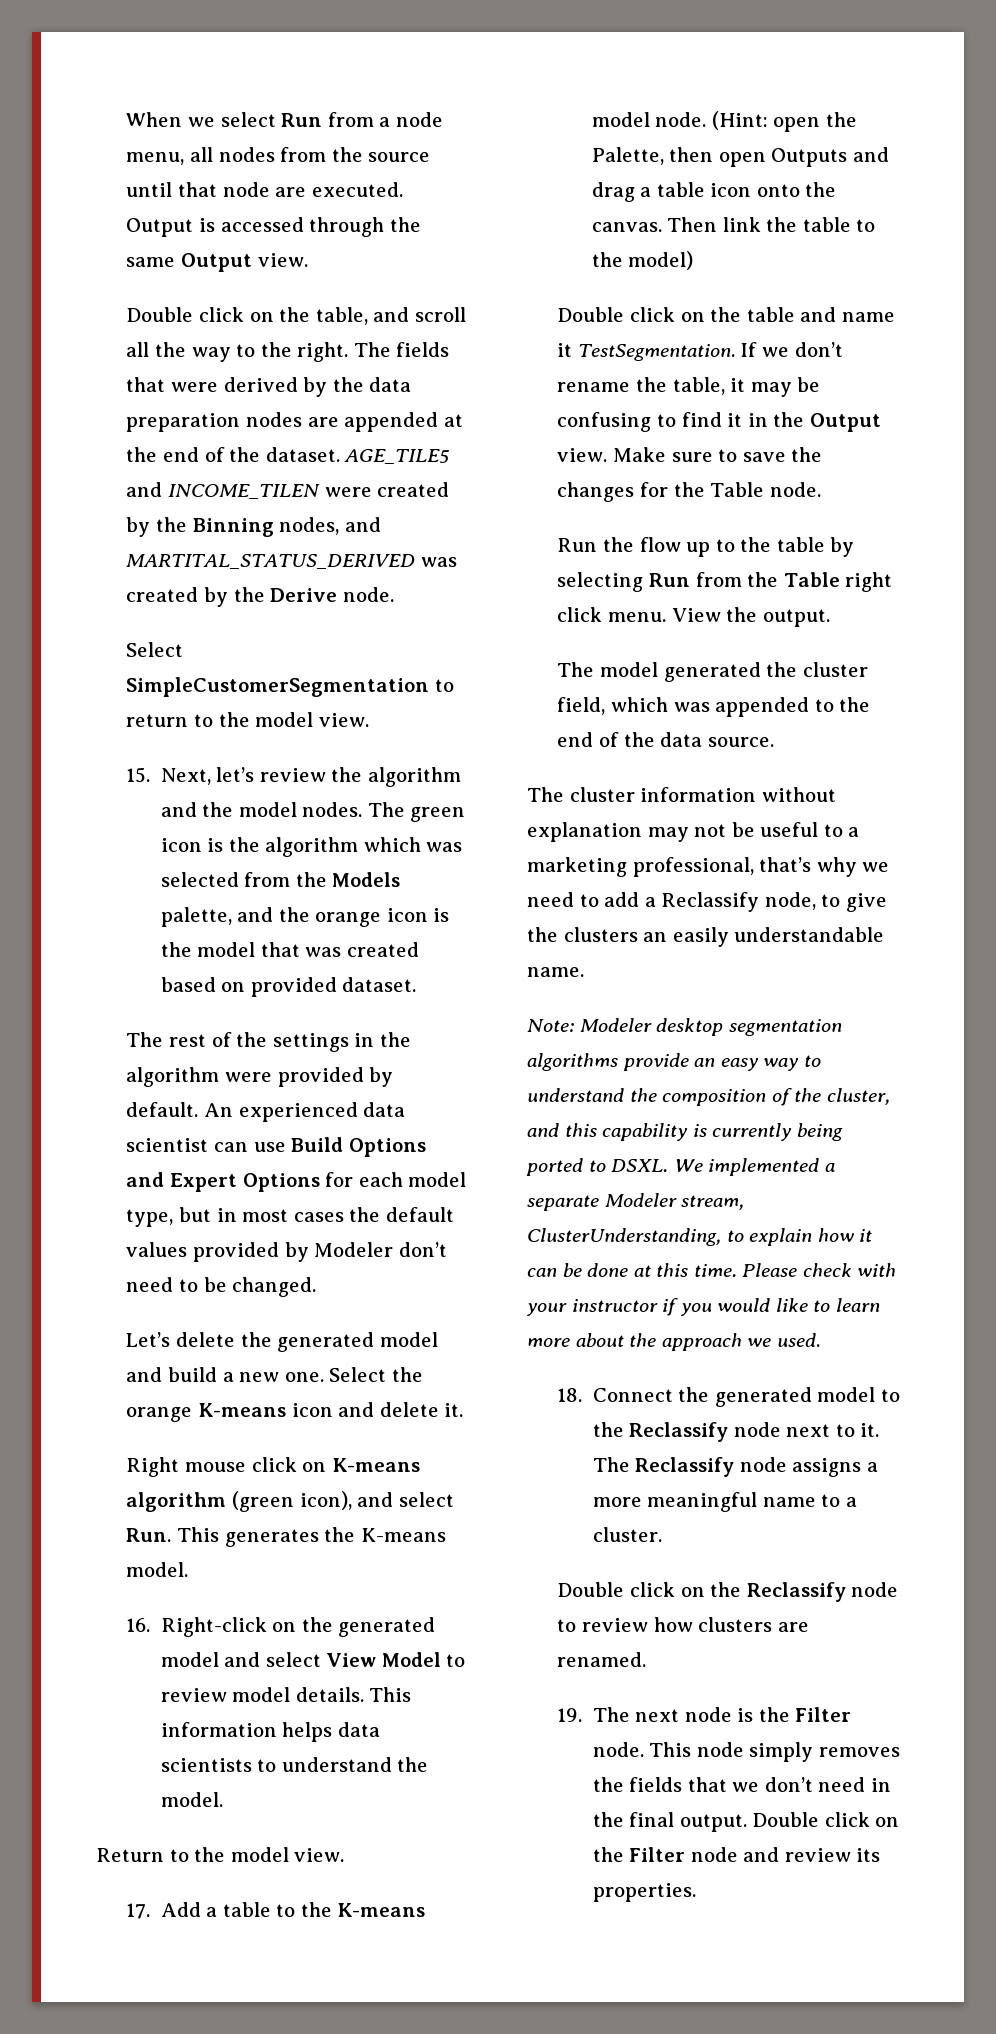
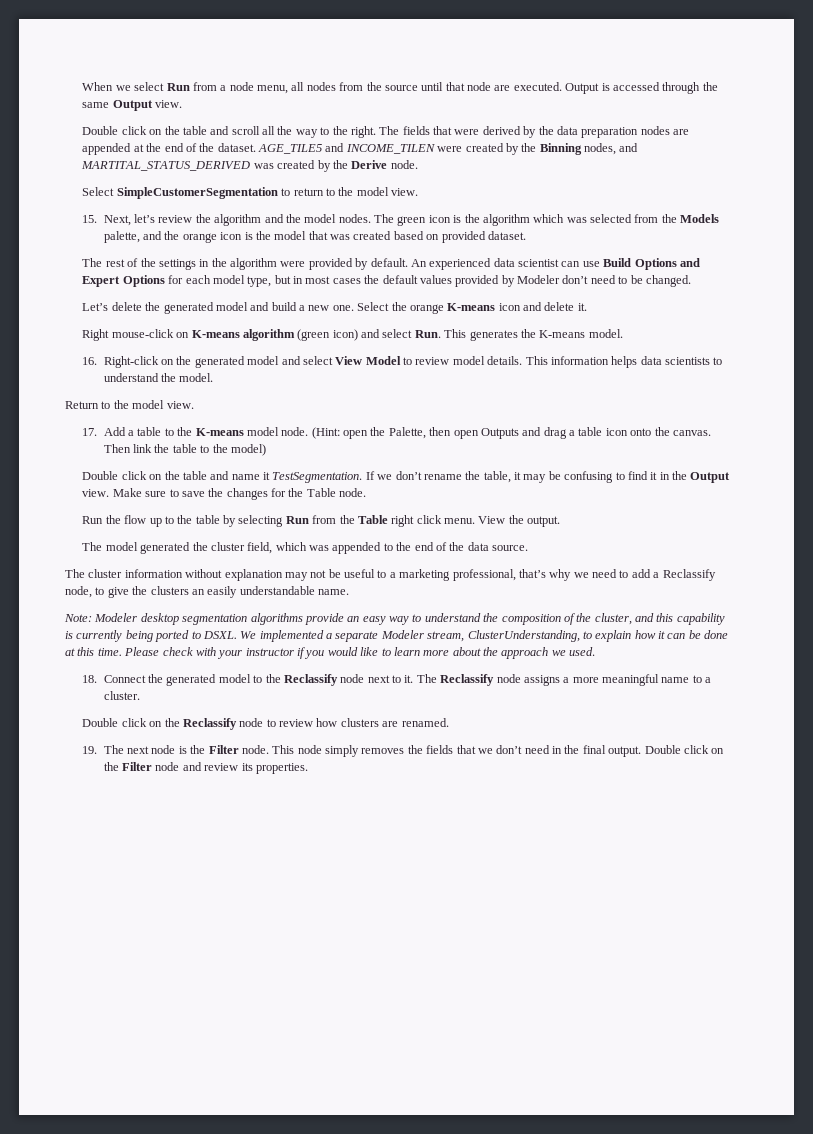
[315,307,368,325] table, -> [182,126,207,135] table
[184,1457,297,1472] mouse click -> [111,329,174,338] mouse-click
[299,1491,352,1510] icon), -> [332,329,358,341] icon)

